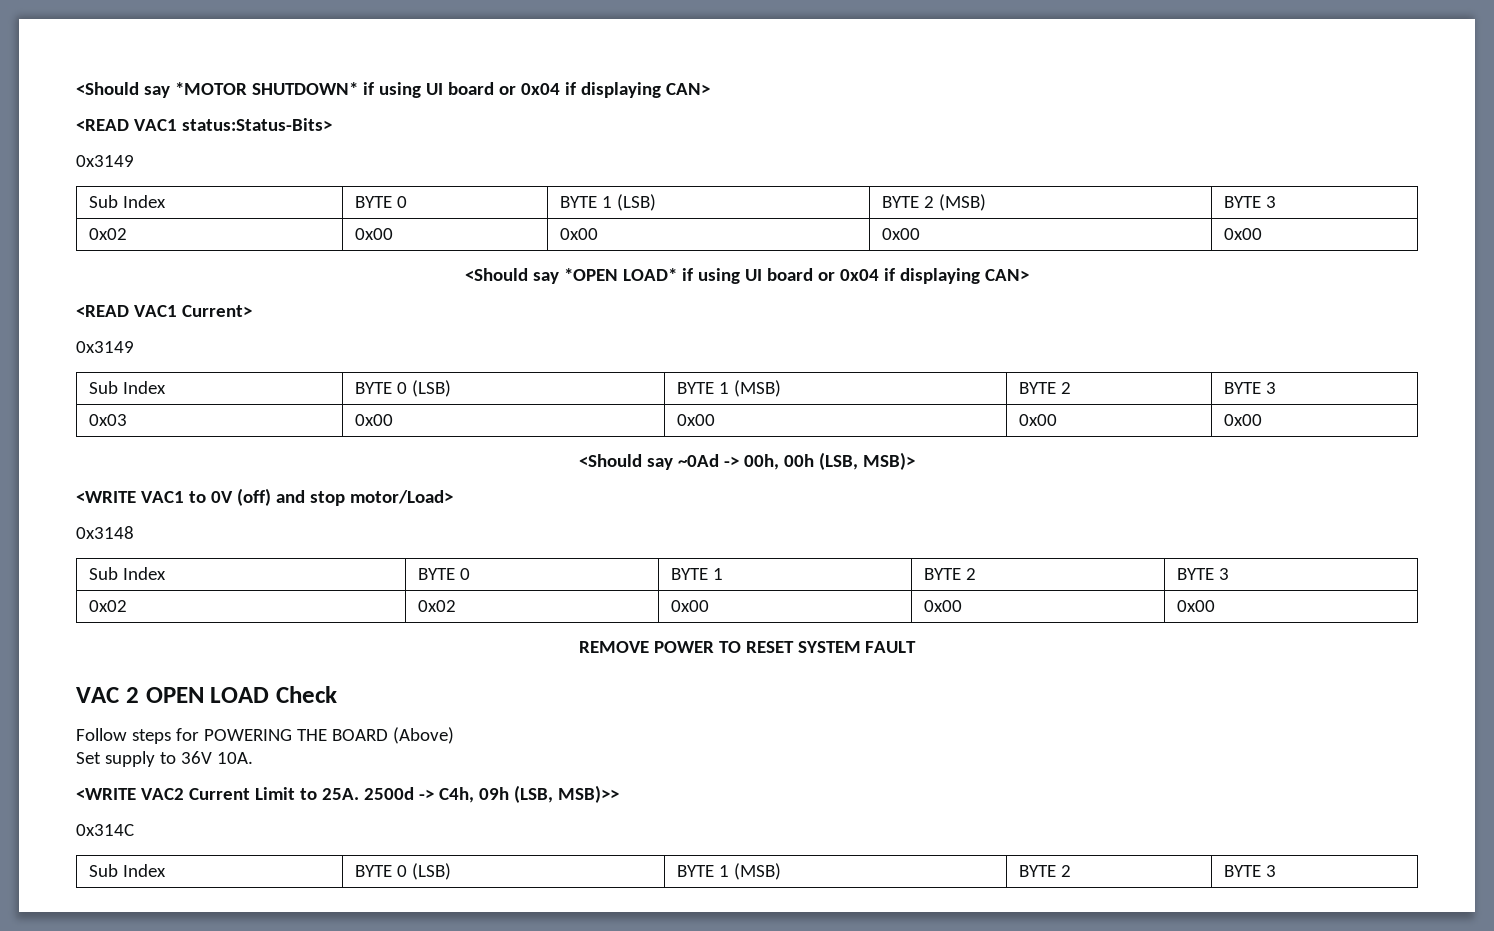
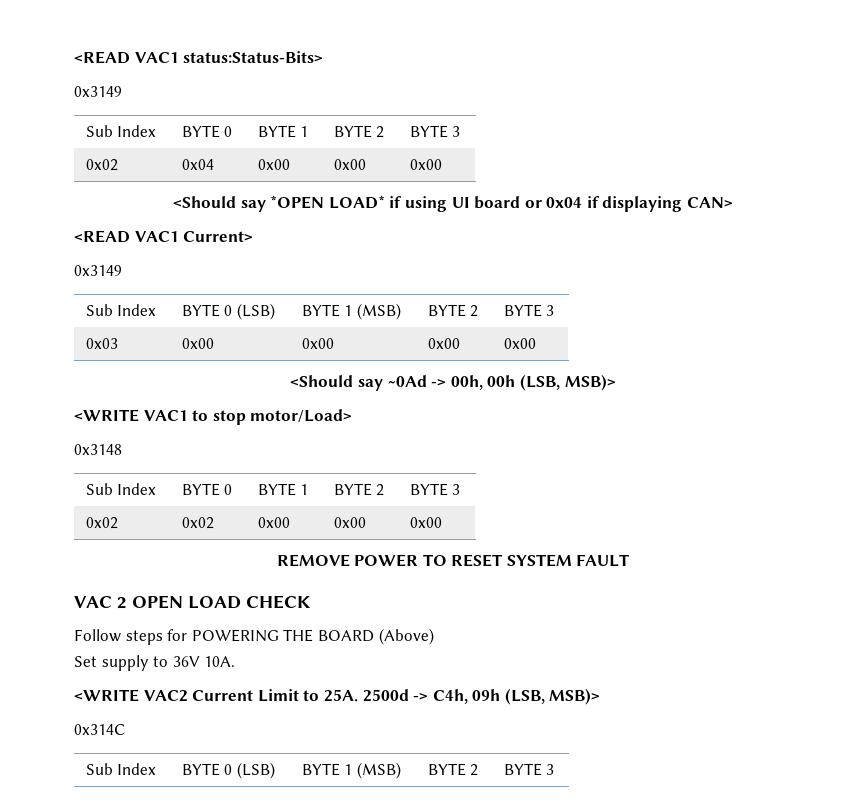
[76,82,710,98] <Should say *MOTOR SHUTDOWN* if using UI board or 0x04 if displaying CAN> // -> (74, 57) none
[616,194,656,211] [881,194,986,211] [1223,196,1276,208] [88,228,127,240] [354,228,393,240] (LSB) | BYTE 2 (MSB) | BYTE 3 // 0x02 | 0x00 -> [333,125,385,138] [409,125,461,138] [85,159,118,171] [181,159,214,170] | BYTE 2 | BYTE 3 // 0x02 | 0x04
[210,488,305,506] 0V (off) and -> (209, 415) none
[276,686,337,703] Check -> [246,595,311,609] CHECK
[557,785,619,803] MSB)>> -> [549,688,601,705] MSB)>

